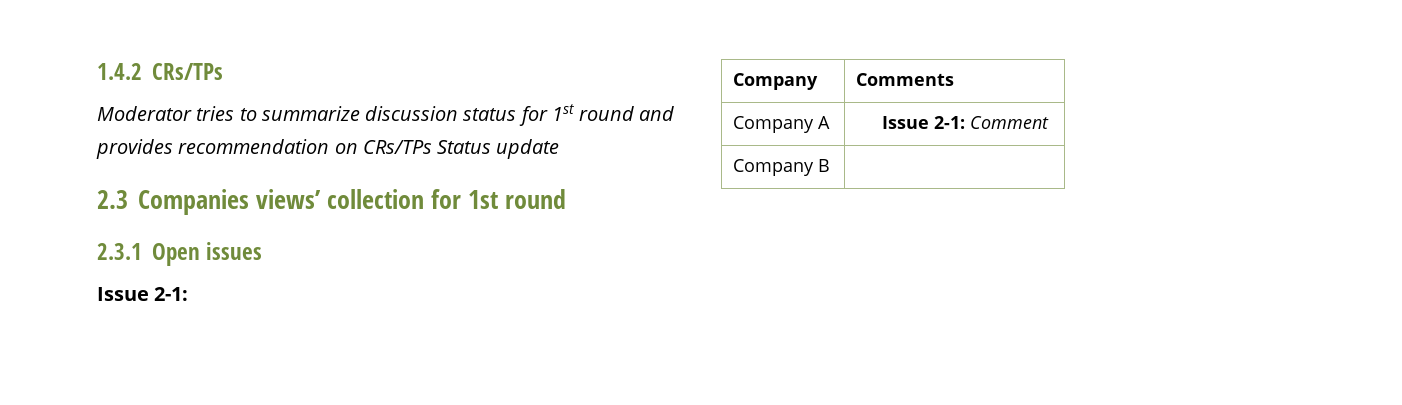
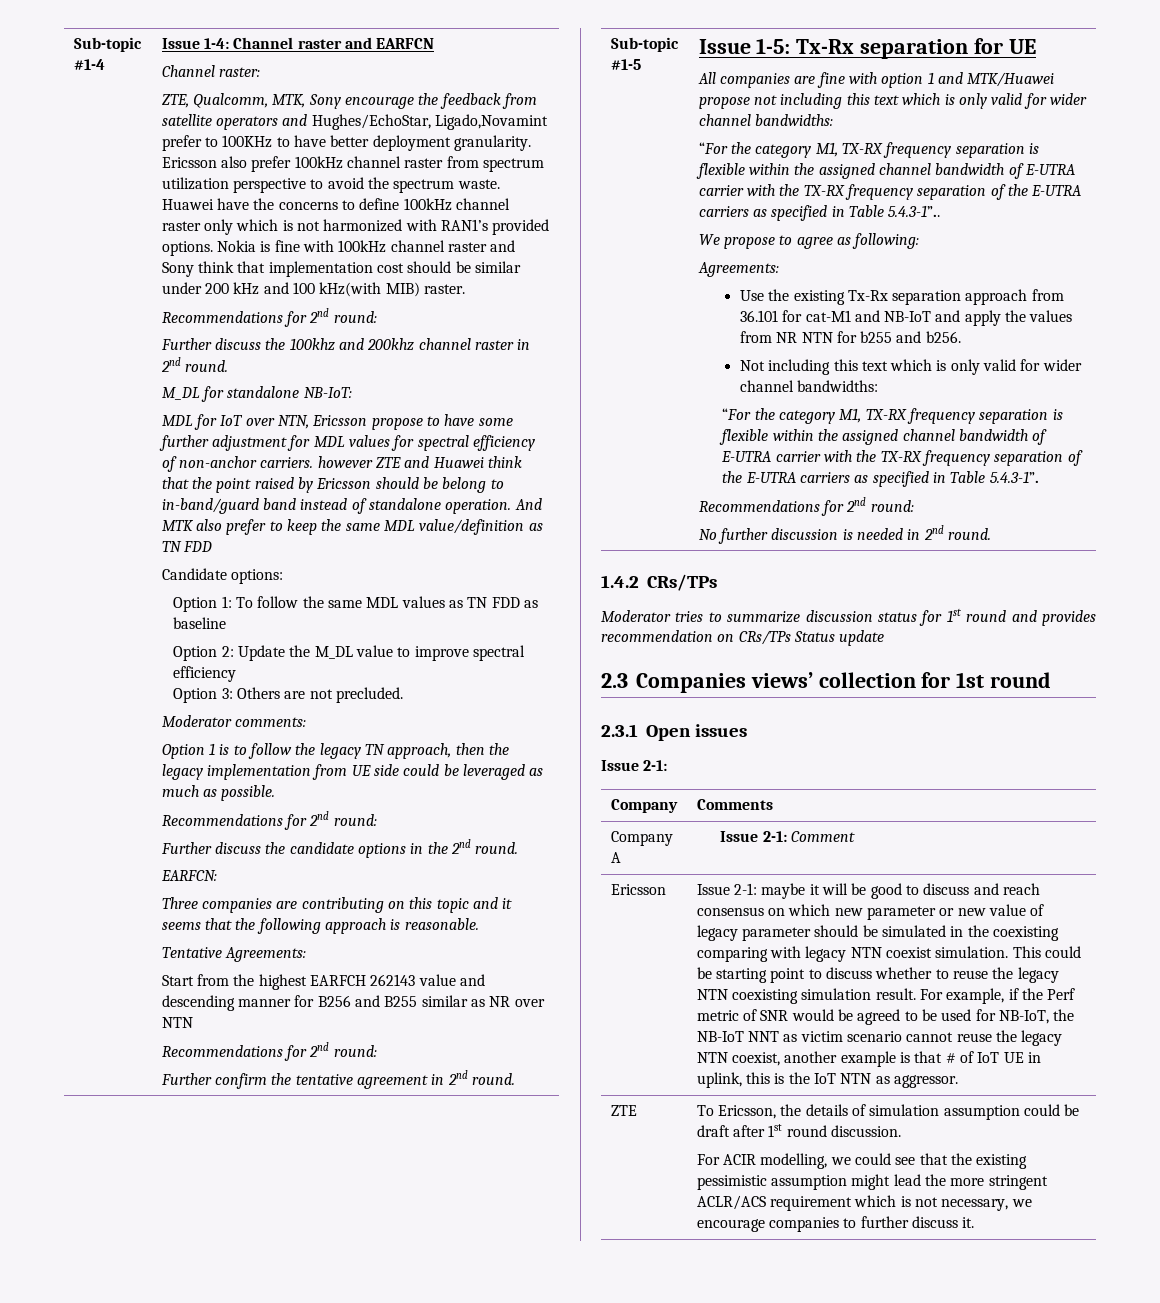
(97, 71) none -> [73,37,142,52] [73,59,105,70] [161,37,435,49] [161,65,260,77] [161,93,537,109] [161,114,548,130] [161,135,531,151] [161,156,544,172] [161,177,500,193] [161,198,510,211] [161,219,550,235] [161,240,516,256] [161,261,521,277] [161,282,465,297] [161,308,377,327] [160,338,531,351] [160,357,228,372] [161,386,352,402] [161,414,513,430] [158,435,535,451] [161,456,522,472] [161,477,504,493] [161,498,542,514] [161,519,543,535] [161,541,212,552] [161,568,283,584] [173,596,538,612] [173,617,227,629] [173,645,526,661] [173,666,237,682] [173,687,404,703] [161,715,306,727] [161,743,509,759] [161,764,544,780] [161,785,276,801] [161,811,377,830] [160,839,519,858] [160,870,217,881] [161,897,513,913] [161,918,479,934] [161,947,306,962] [161,974,485,990] [161,995,545,1011] [161,1017,193,1028] [161,1042,377,1061] [160,1070,515,1089] [610,37,679,52] [610,59,641,70] [698,38,1036,59] [697,72,1055,88] [698,93,1087,109] [698,114,833,126] [698,142,1039,158] [695,163,1075,179] [698,184,1082,200] [698,205,941,221] [698,233,920,249] [697,262,779,277] [739,289,1064,305] [739,310,1073,326] [739,331,961,343] [739,359,1082,375] [739,380,879,392] [722,408,1063,424] [719,429,1048,445] [721,450,1083,466] [722,471,1039,487] [698,497,914,516] [698,525,991,544] Sub-topic #1-4 | Issue 1-4: Channel raster and EARFCN // Channel raster: // ZTE, Qualcomm, MTK, Sony encourage the feedback from satellite operators and Hughes/EchoStar, Ligado,Novamint prefer to 100KHz to have better deployment granularity. Ericsson also prefer 100kHz channel raster from spectrum utilization perspective to avoid the spectrum waste. Huawei have the concerns to define 100kHz channel raster only which is not harmonized with RAN1’s provided options. Nokia is fine with 100kHz channel raster and Sony think that implementation cost should be similar under 200 kHz and 100 kHz(with MIB) raster. // Recommendations for 2nd round: // Further discuss the 100khz and 200khz channel raster in 2nd round. // M_DL for standalone NB-IoT: // MDL for IoT over NTN, Ericsson propose to have some further adjustment for MDL values for spectral efficiency of non-anchor carriers. however ZTE and Huawei think that the point raised by Ericsson should be belong to in-band/guard band instead of standalone operation. And MTK also prefer to keep the same MDL value/definition as TN FDD // Candidate options: // Option 1: To follow the same MDL values as TN FDD as baseline // Option 2: Update the M_DL value to improve spectral efficiency // Option 3: Others are not precluded. // Moderator comments: // Option 1 is to follow the legacy TN approach, then the legacy implementation from UE side could be leveraged as much as possible. // Recommendations for 2nd round: // Further discuss the candidate options in the 2nd round. // EARFCN: // Three companies are contributing on this topic and it seems that the following approach is reasonable. // Tentative Agreements: // Start from the highest EARFCH 262143 value and descending manner for B256 and B255 similar as NR over NTN // Recommendations for 2nd round: // Further confirm the tentative agreement in 2nd round. // Sub-topic #1-5 | Issue 1-5: Tx-Rx separation for UE // All companies are fine with option 1 and MTK/Huawei propose not including this text which is only valid for wider channel bandwidths: // “For the category M1, TX-RX frequency separation is flexible within the assigned channel bandwidth of E-UTRA carrier with the TX-RX frequency separation of the E-UTRA carriers as specified in Table 5.4.3-1”.. // We propose to agree as following: // Agreements: // Use the existing Tx-Rx separation approach from 36.101 for cat-M1 and NB-IoT and apply the values from NR NTN for b255 and b256. // Not including this text which is only valid for wider channel bandwidths: // “For the category M1, TX-RX frequency separation is flexible within the assigned channel bandwidth of E-UTRA carrier with the TX-RX frequency separation of the E-UTRA carriers as specified in Table 5.4.3-1”. // Recommendations for 2nd round: // No further discussion is needed in 2nd round. //
[733,159,831,176] Company B | -> [610,884,666,895] [696,883,1040,899] [696,904,1045,920] [696,925,1059,941] [696,946,1081,962] [696,967,1059,983] [696,988,1076,1004] [696,1009,1075,1025] [696,1030,1063,1046] [696,1051,1041,1067] [696,1072,958,1088] [610,1105,637,1116] [696,1104,1080,1120] [696,1124,901,1137] [696,1153,1028,1169] [696,1174,1048,1190] [696,1195,1032,1211] [696,1216,975,1232] Ericsson | Issue 2-1: maybe it will be good to discuss and reach consensus on which new parameter or new value of legacy parameter should be simulated in the coexisting comparing with legacy NTN coexist simulation. This could be starting point to discuss whether to reuse the legacy NTN coexisting simulation result. For example, if the Perf metric of SNR would be agreed to be used for NB-IoT, the NB-IoT NNT as victim scenario cannot reuse the legacy NTN coexist, another example is that # of IoT UE in uplink, this is the IoT NTN as aggressor. // ZTE | To Ericsson, the details of simulation assumption could be draft after 1st round discussion. // For ACIR modelling, we could see that the existing pessimistic assumption might lead the more stringent ACLR/ACS requirement which is not necessary, we encourage companies to further discuss it.

